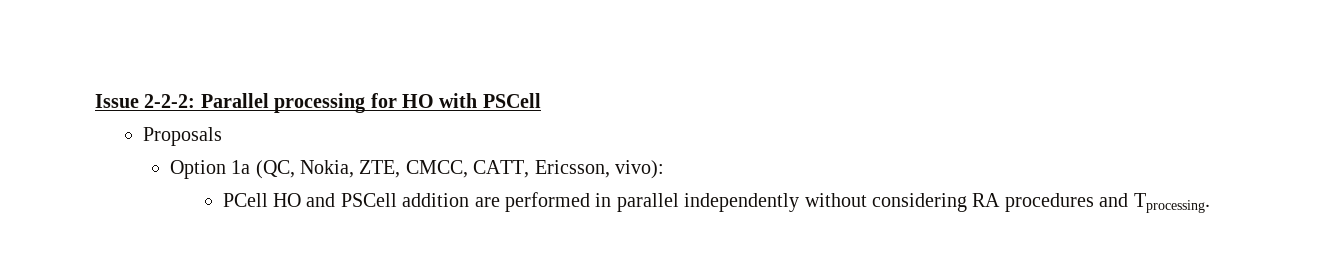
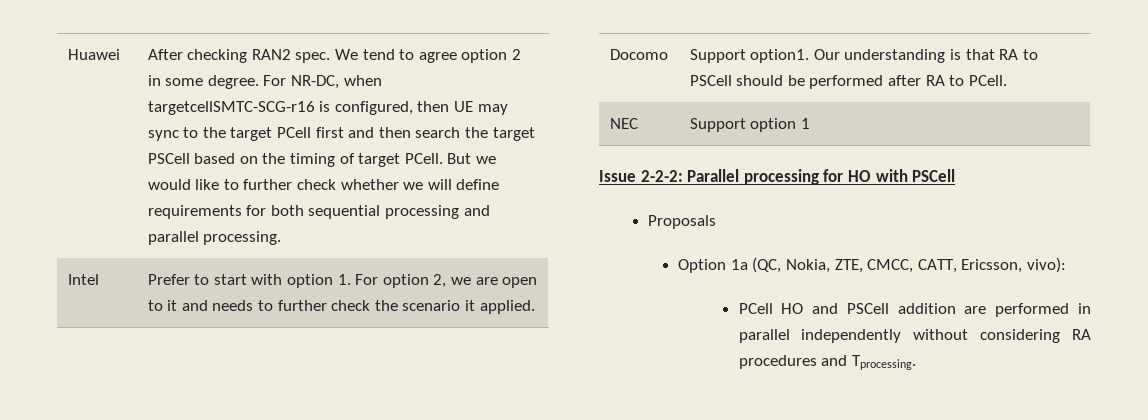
(95, 101) none -> [67,49,120,60] [147,49,521,63] [147,75,382,89] [147,101,508,115] [147,127,535,141] [147,153,496,167] [147,179,500,190] [147,205,490,219] [147,231,282,245] [67,274,99,285] [147,274,538,288] [147,300,535,314] [609,49,668,60] [689,49,1038,63] [689,75,1007,89] [609,118,638,129] [689,118,810,132] Huawei | After checking RAN2 spec. We tend to agree option 2 in some degree. For NR-DC, when targetcellSMTC-SCG-r16 is configured, then UE may sync to the target PCell first and then search the target PSCell based on the timing of target PCell. But we would like to further check whether we will define requirements for both sequential processing and parallel processing. // Intel | Prefer to start with option 1. For option 2, we are open to it and needs to further check the scenario it applied. // Docomo | Support option1. Our understanding is that RA to PSCell should be performed after RA to PCell. // NEC | Support option 1 //

